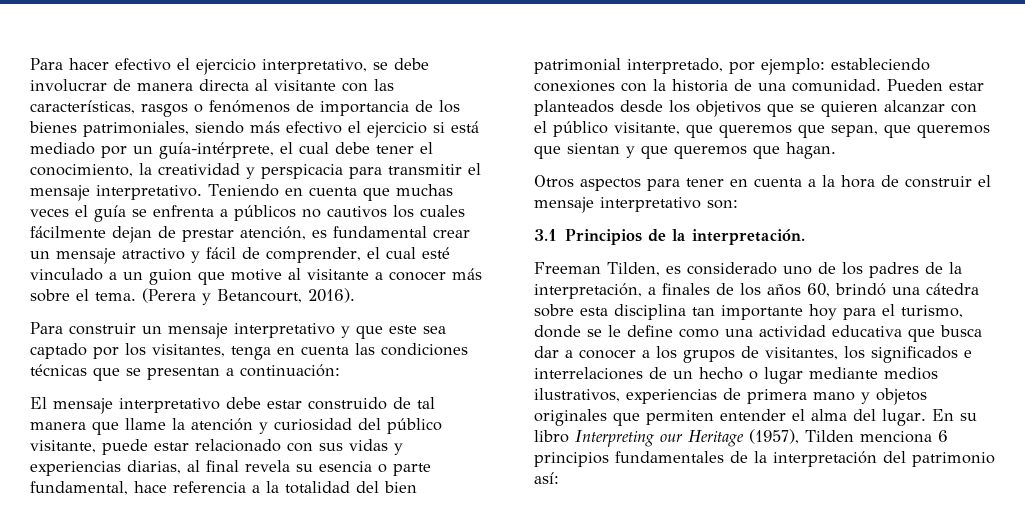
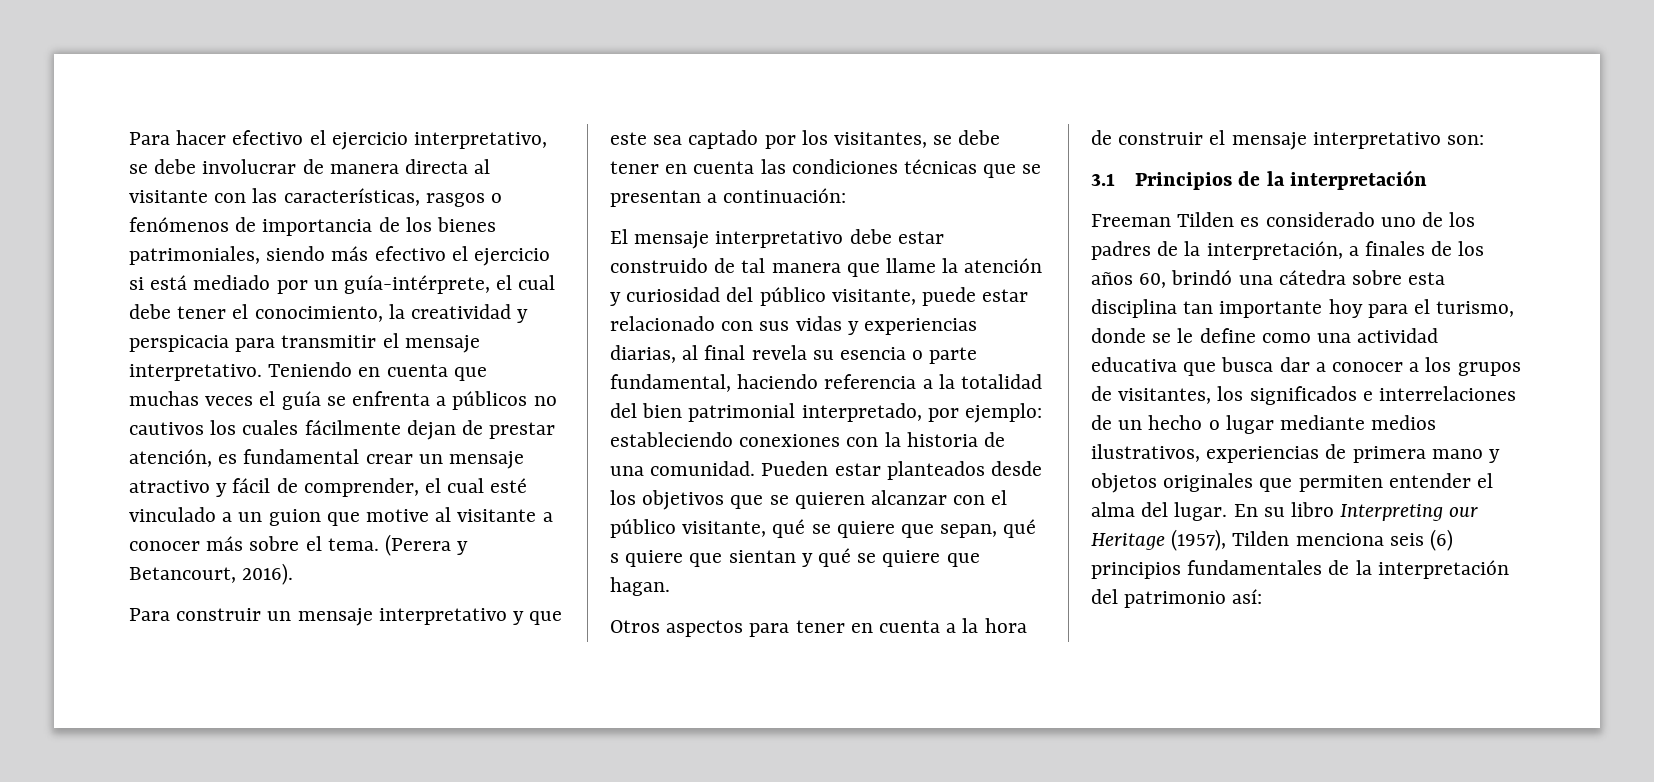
[231,346,271,360] tenga -> [933,130,1001,145] [610,161,659,174] se debe tener
[134,481,167,493] hace -> [737,374,819,389] haciendo
[686,124,990,138] [534,143,747,159] que queremos que sepan, que queremos que sientan y que queremos -> [772,519,1037,538] [610,548,941,567] qué se quiere que sepan, qué s quiere que sientan y qué se quiere
[692,229,806,245] interpretación. -> [1289,170,1427,190] interpretación
[607,262,660,276] Tilden, -> [1177,212,1235,227] Tilden
[938,430,948,442] 6 -> [1389,529,1454,551] seis (6)

